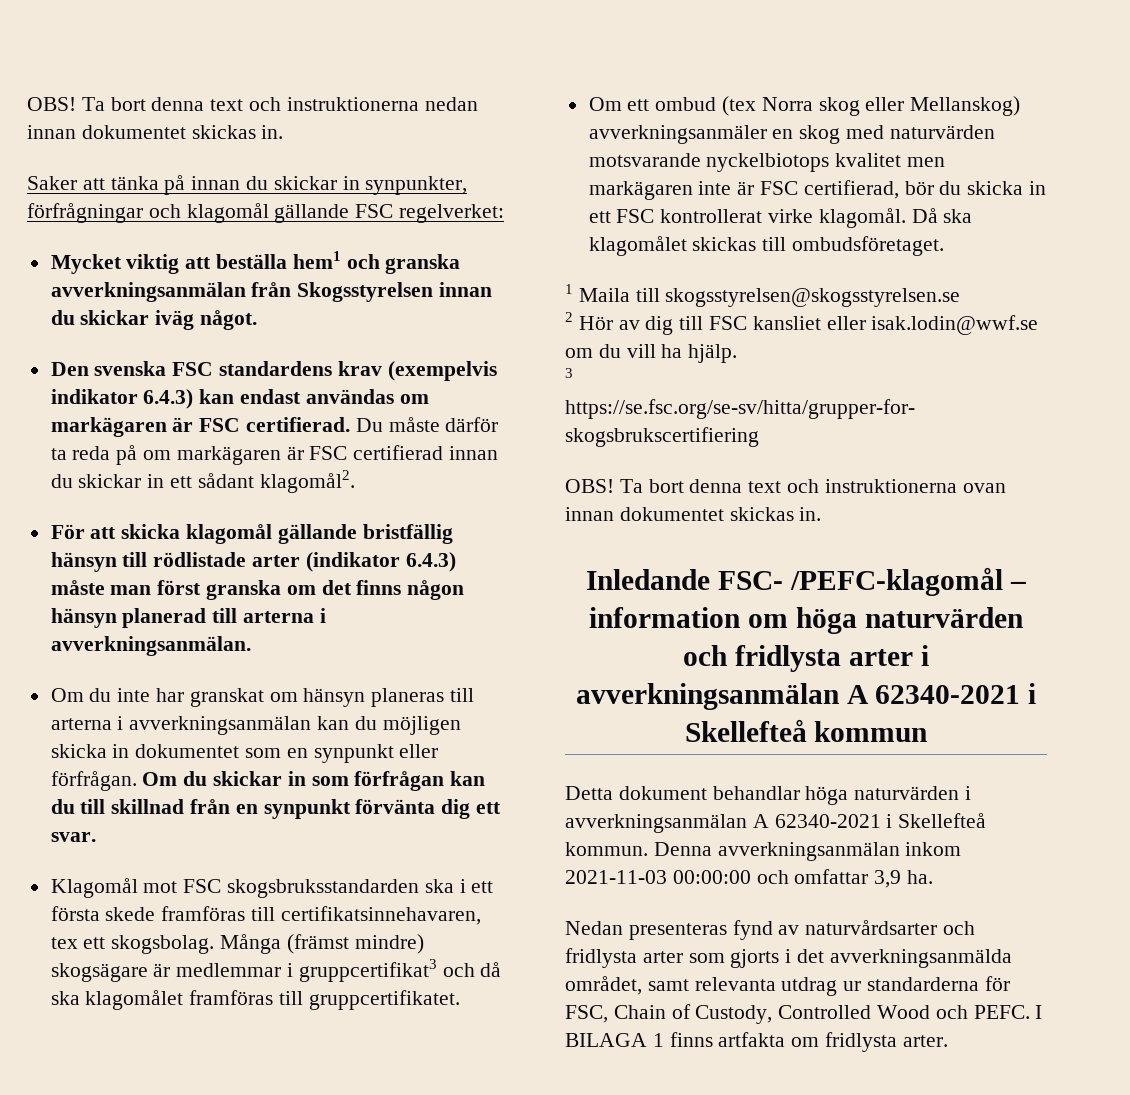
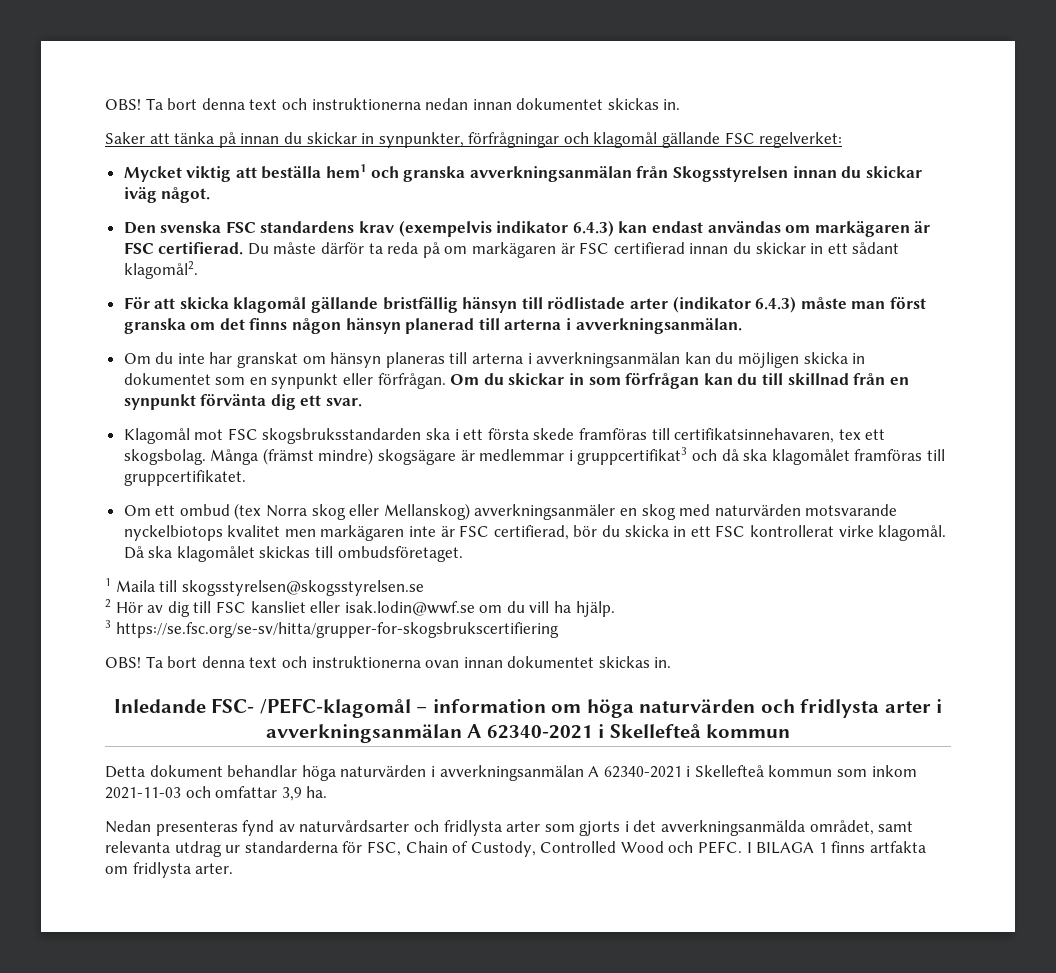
[565,842,900,861] kommun. Denna avverkningsanmälan -> [768,765,868,777] kommun som
[672,870,751,884] 00:00:00 -> (181, 793) none

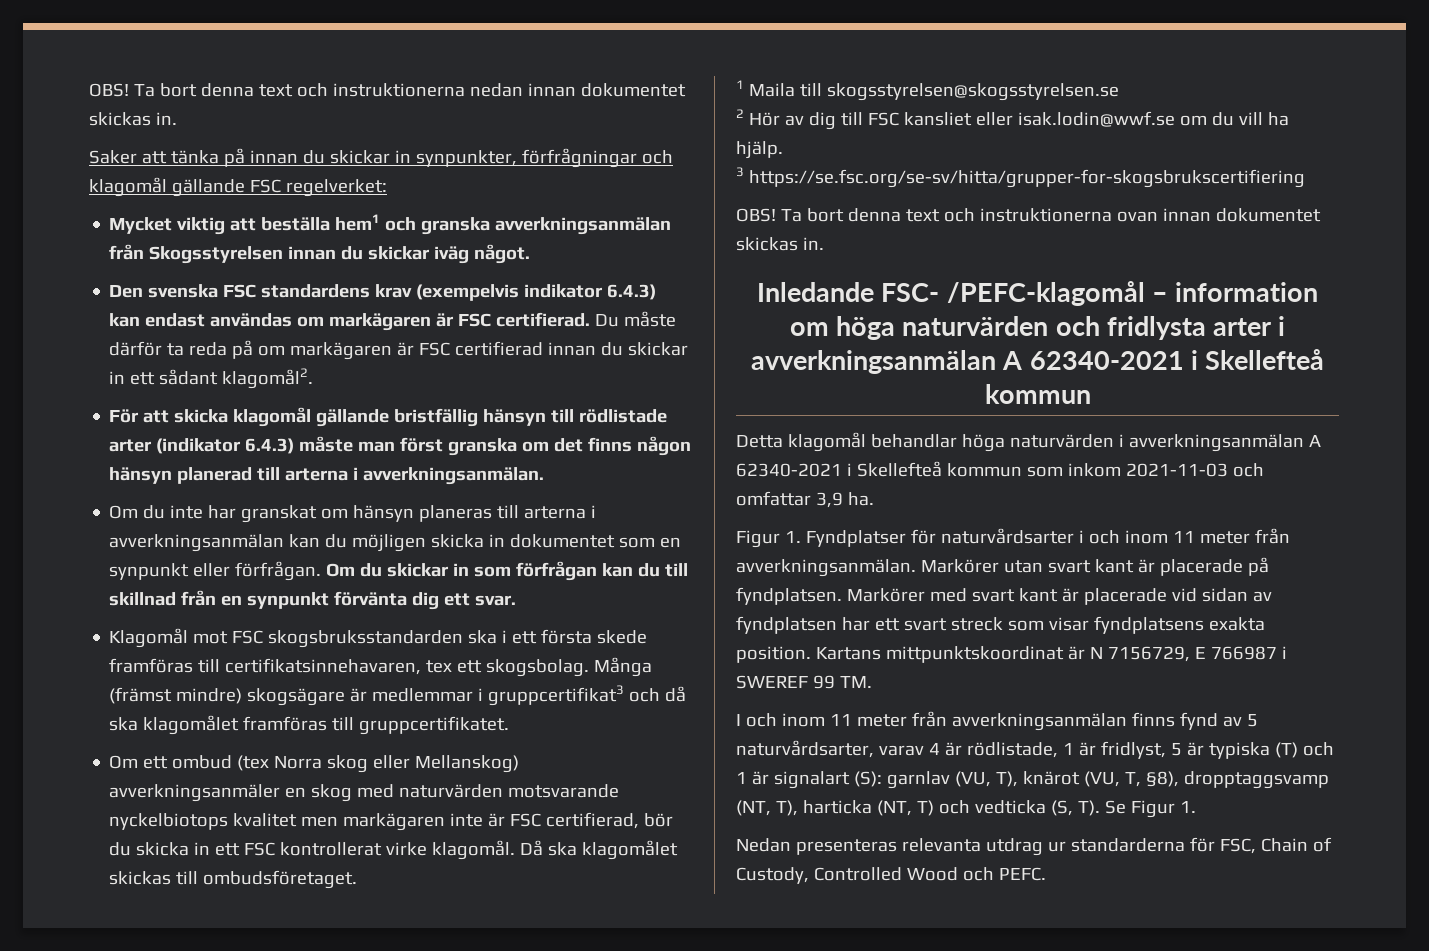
[149,765,223,777] dokument -> [787,432,866,452] klagomål
[105,820,914,836] Nedan presenteras fynd av naturvårdsarter och fridlysta arter som gjorts i det avverkningsanmälda området, samt -> [736,528,1290,548] [736,557,1269,577] [736,587,1272,605] [736,616,1265,634] [736,646,1287,663] [736,675,872,689] [736,711,1258,731] [736,740,1334,759] [736,771,1329,789] [736,800,1196,818] [736,838,897,855] Figur 1. Fyndplatser för naturvårdsarter i och inom 11 meter från avverkningsanmälan. Markörer utan svart kant är placerade på fyndplatsen. Markörer med svart kant är placerade vid sidan av fyndplatsen har ett svart streck som visar fyndplatsens exakta position. Kartans mittpunktskoordinat är N 7156729, E 766987 i SWEREF 99 TM. // I och inom 11 meter från avverkningsanmälan finns fynd av 5 naturvårdsarter, varav 4 är rödlistade, 1 är fridlyst, 5 är typiska (T) och 1 är signalart (S): garnlav (VU, T), knärot (VU, T, §8), dropptaggsvamp (NT, T), harticka (NT, T) och vedticka (S, T). Se Figur 1. // Nedan presenteras
[746,841,927,854] [105,862,234,878] I BILAGA 1 finns artfakta om fridlysta arter. -> (1046, 874) none

